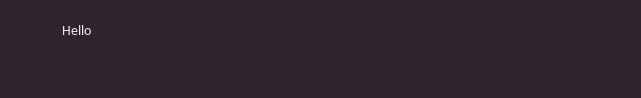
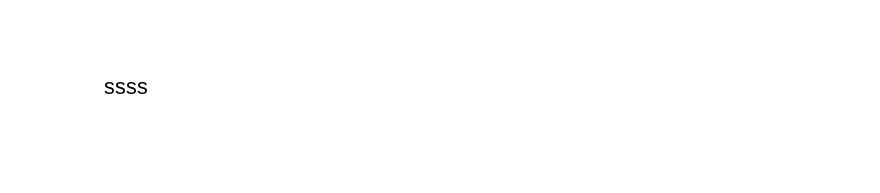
[62,25,91,35] Hello -> [104,82,148,94] ssss

